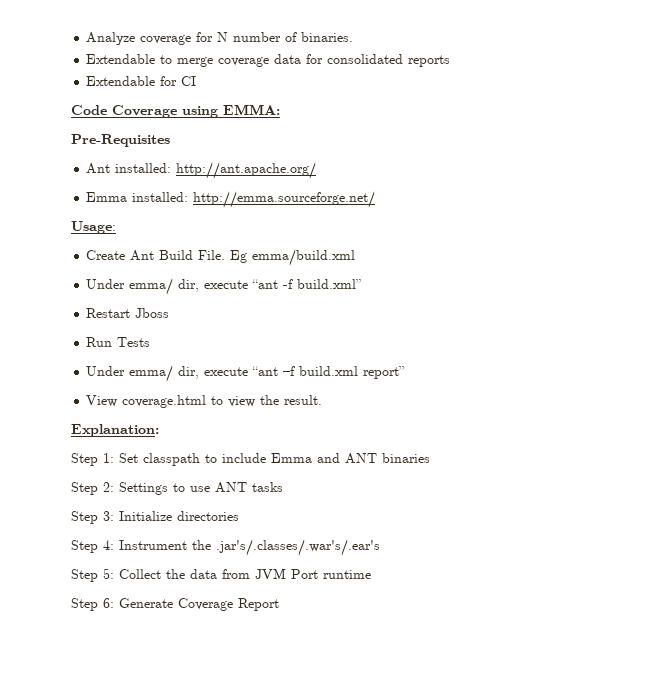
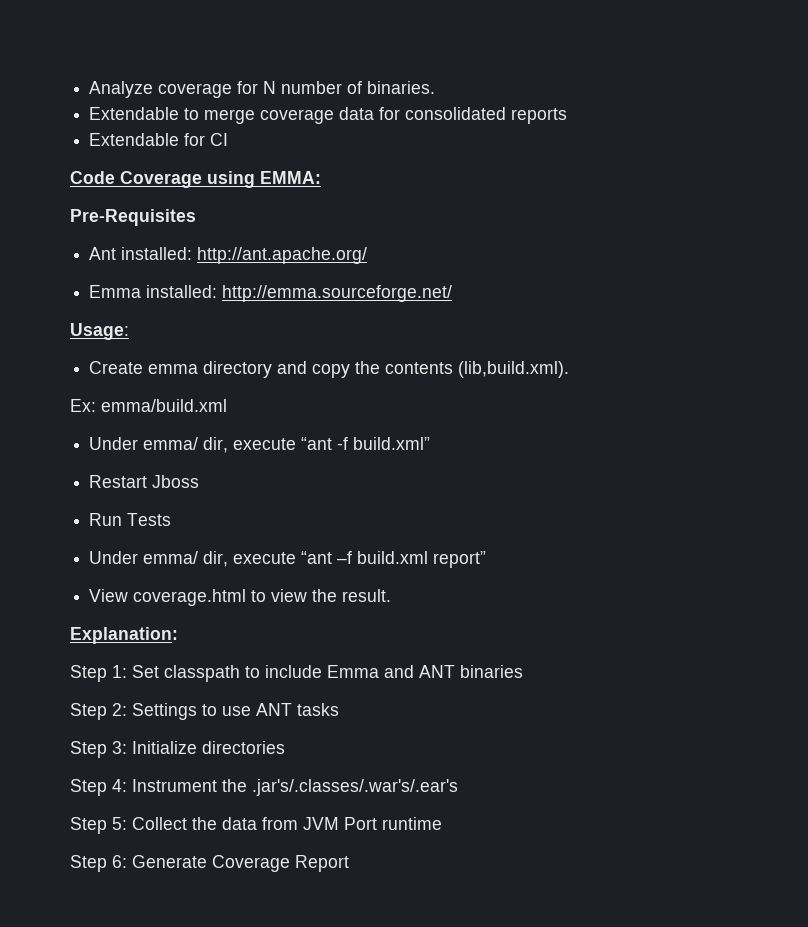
[130,250,248,263] Ant Build File. Eg -> [148,361,570,378] [70,399,96,412] emma directory and copy the contents (lib,build.xml). // Ex:

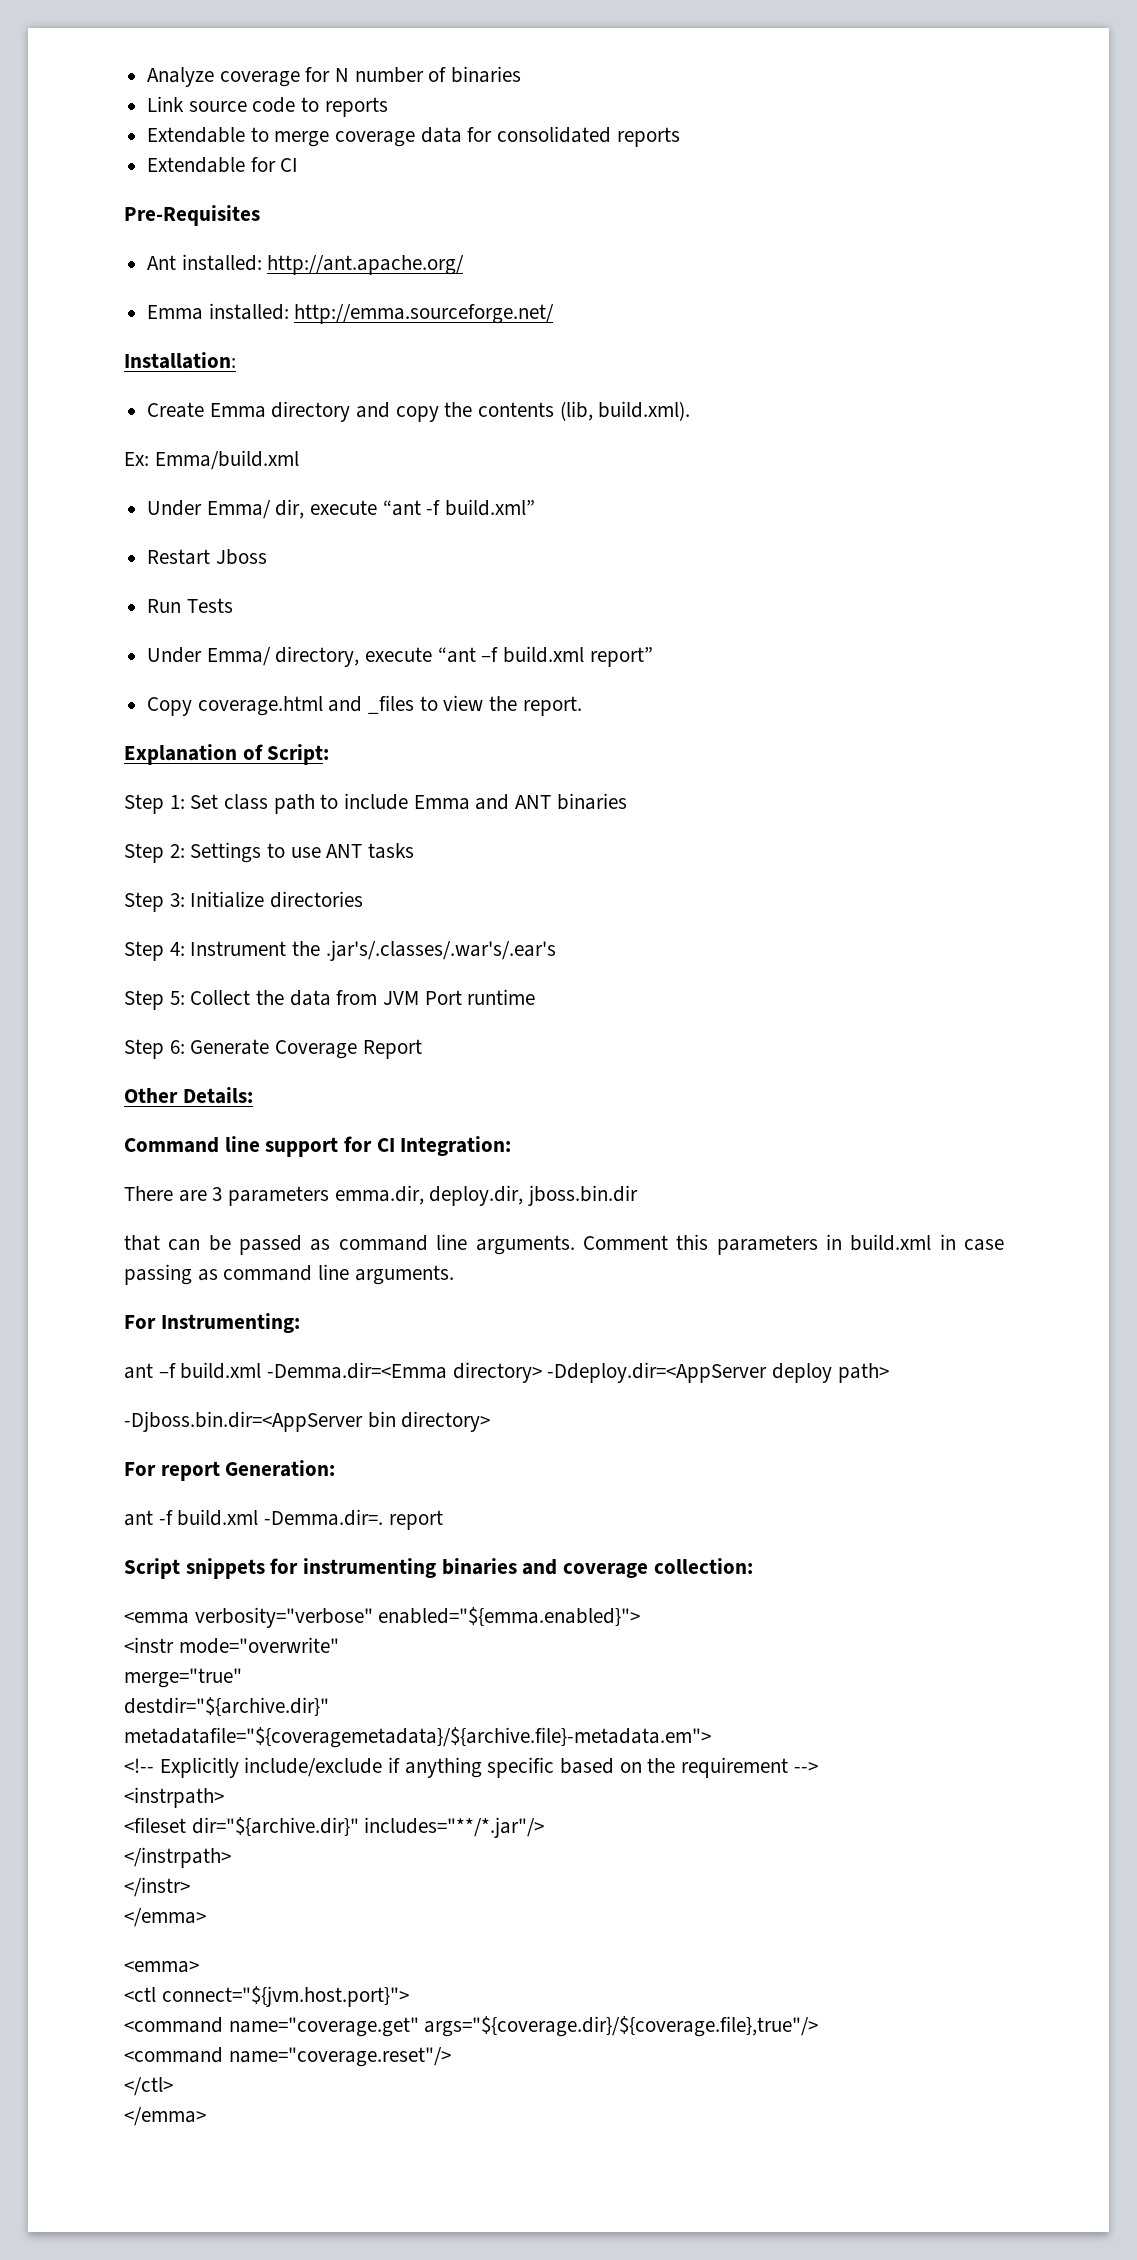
[367,81,436,94] binaries. -> [451,66,522,83] [147,96,388,117] binaries // Link source code to reports
[70,171,321,188] // Code Coverage using EMMA: -> (299, 165) none
[70,323,129,340] Usage: -> [124,352,236,369] Installation:
[148,364,199,374] emma -> [209,403,266,418] Emma
[458,361,570,378] (lib,build.xml). -> [559,401,691,421] (lib, build.xml).
[101,399,227,412] [89,437,199,450] emma/build.xml // Under emma/ -> [154,450,299,470] [147,500,271,519] Emma/build.xml // Under Emma/
[143,551,229,567] emma/ dir, -> [206,646,360,667] Emma/ directory,
[89,589,392,606] [70,627,178,644] View coverage.html to view the result. // Explanation: -> [147,695,582,716] [124,744,330,765] Copy coverage.html and _files to view the report. // Explanation of Script:
[164,665,240,682] classpath -> [224,794,315,814] class path
(349, 863) none -> [124,1087,253,1104] [124,1136,512,1157] [124,1185,639,1206] [124,1234,1005,1255] [124,1264,454,1285] [124,1313,300,1333] [124,1362,889,1383] [124,1411,491,1432] [124,1460,336,1481] [124,1509,443,1530] [124,1558,753,1579] [124,1607,641,1628] [124,1637,339,1654] [124,1668,242,1688] [124,1697,329,1716] [124,1727,711,1748] [124,1757,818,1778] [124,1787,224,1808] [124,1817,545,1838] [124,1847,231,1868] [124,1877,190,1897] [124,1908,206,1927] [124,1961,199,1973] [124,1986,409,2007] [124,2016,819,2037] [124,2047,451,2067] [124,2077,173,2096] [124,2107,206,2126] // Other Details: // Command line support for CI Integration: // There are 3 parameters emma.dir, deploy.dir, jboss.bin.dir // that can be passed as command line arguments. Comment this parameters in build.xml in case passing as command line arguments. // For Instrumenting: // ant –f build.xml -Demma.dir=<Emma directory> -Ddeploy.dir=<AppServer deploy path> // -Djboss.bin.dir=<AppServer bin directory> // For report Generation: // ant -f build.xml -Demma.dir=. report // Script snippets for instrumenting binaries and coverage collection: // <emma verbosity="verbose" enabled="${emma.enabled}"> // <instr mode="overwrite" // merge="true" // destdir="${archive.dir}" // metadatafile="${coveragemetadata}/${archive.file}-metadata.em"> // <!-- Explicitly include/exclude if anything specific based on the requirement --> // <instrpath> // <fileset dir="${archive.dir}" includes="**/*.jar"/> // </instrpath> // </instr> // </emma> // <emma> // <ctl connect="${jvm.host.port}"> // <command name="coverage.get" args="${coverage.dir}/${coverage.file},true"/> // <command name="coverage.reset"/> // </ctl> // </emma>

